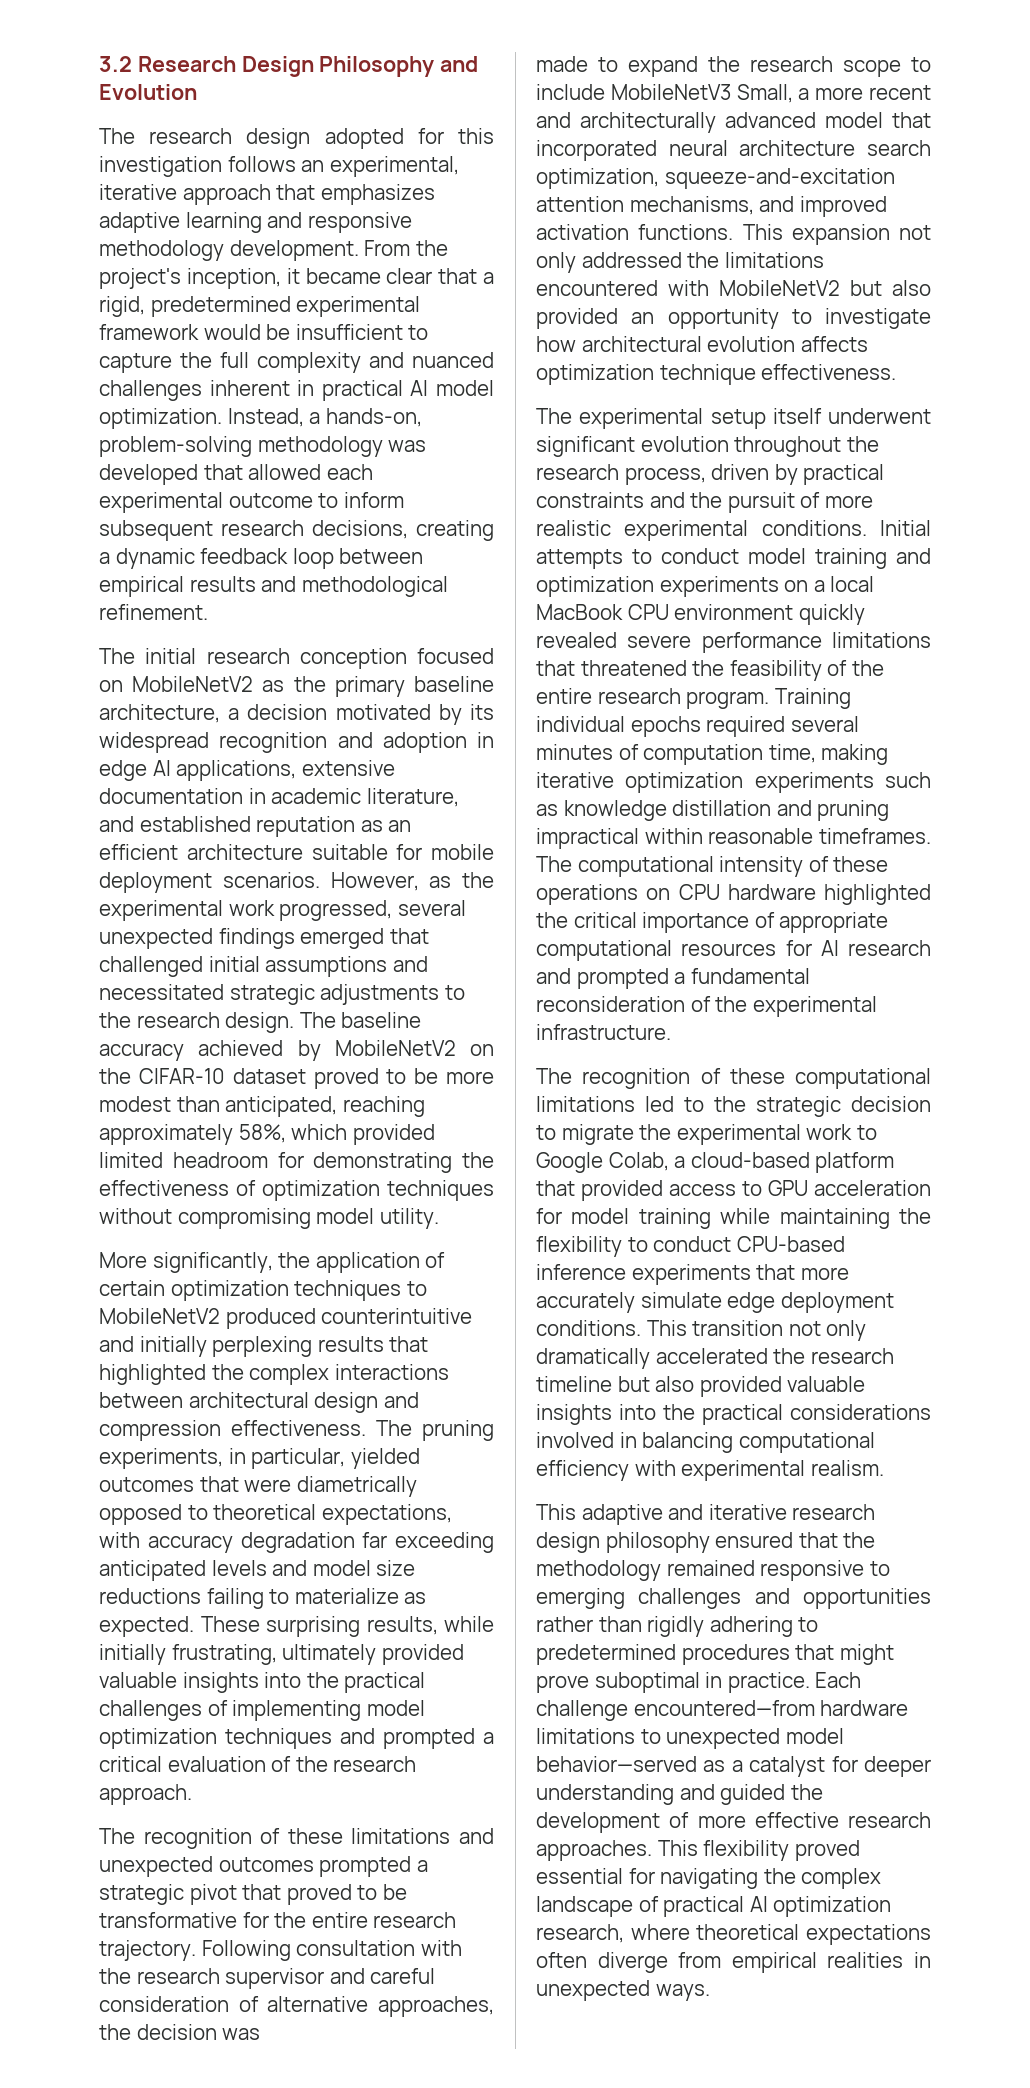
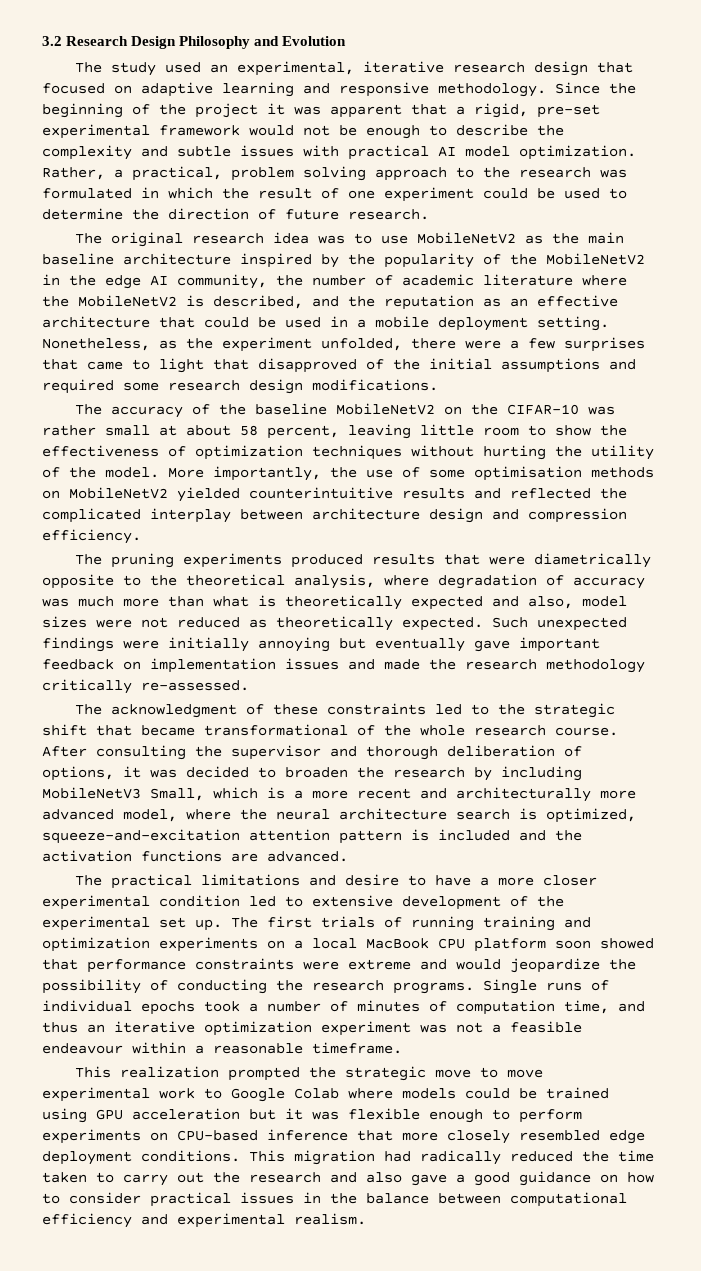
[149,128,494,149] [99,156,459,177] [99,184,435,205] [99,212,412,233] [99,240,448,261] [99,268,433,289] research design adopted for this investigation follows an experimental, iterative approach that emphasizes adaptive learning and responsive methodology development. From the project's inception, it became clear -> [110,61,633,76] [42,82,636,97] [42,103,402,118] study used an experimental, iterative research design that focused on adaptive learning and responsive methodology. Since the beginning of the project it was apparent
[150,296,291,317] predetermined -> [537,104,600,118] pre-set
[266,324,429,340] [99,352,494,373] [99,380,494,401] [99,408,422,429] [99,436,427,457] [99,464,373,485] [99,492,404,513] [99,520,494,541] [99,548,424,569] [99,576,448,597] [99,604,208,620] [99,648,494,669] [99,676,494,697] [99,704,494,725] [99,732,494,753] [99,760,395,781] [99,788,459,807] [99,816,412,837] [99,844,494,860] [99,872,494,893] [99,900,466,921] [99,928,429,949] [99,956,428,977] [99,984,465,1005] [99,1012,422,1033] [99,1040,494,1061] [99,1068,494,1089] [99,1096,425,1117] [99,1124,435,1145] [99,1152,453,1173] be insufficient to capture the full complexity and nuanced challenges inherent in practical AI model optimization. Instead, a hands-on, problem-solving methodology was developed that allowed each experimental outcome to inform subsequent research decisions, creating a dynamic feedback loop between empirical results and methodological refinement. // The initial research conception focused on MobileNetV2 as the primary baseline architecture, a decision motivated by its widespread recognition and adoption in edge AI applications, extensive documentation in academic literature, and established reputation as an efficient architecture suitable for mobile deployment scenarios. However, as the experimental work progressed, several unexpected findings emerged that challenged initial assumptions and necessitated strategic adjustments to the research design. The baseline accuracy achieved by MobileNetV2 on the CIFAR-10 dataset proved to be more modest than anticipated, reaching approximately 58%, which provided limited headroom for demonstrating -> [303,124,564,139] [42,145,636,160] [42,166,627,181] [42,187,627,202] [42,208,429,220] [74,232,624,247] [42,253,645,268] [42,274,627,289] [42,295,618,310] [42,316,609,331] [42,337,645,352] [42,358,636,373] [42,379,438,394] [74,403,615,418] [42,424,591,439] not be enough to describe the complexity and subtle issues with practical AI model optimization. Rather, a practical, problem solving approach to the research was formulated in which the result of one experiment could be used to determine the direction of future research. // The original research idea was to use MobileNetV2 as the main baseline architecture inspired by the popularity of the MobileNetV2 in the edge AI community, the number of academic literature where the MobileNetV2 is described, and the reputation as an effective architecture that could be used in a mobile deployment setting. Nonetheless, as the experiment unfolded, there were a few surprises that came to light that disapproved of the initial assumptions and required some research design modifications. // The accuracy of the baseline MobileNetV2 on the CIFAR-10 was rather small at about 58 percent, leaving little room to show
[177,1208,439,1229] [99,1252,446,1273] [99,1280,427,1301] [99,1308,473,1329] [99,1336,429,1357] [99,1364,449,1385] [99,1392,309,1408] compromising model utility. // More significantly, the application of certain optimization techniques to MobileNetV2 produced counterintuitive and initially perplexing results that highlighted the complex interactions between architectural -> [483,445,654,460] [42,466,654,481] [42,487,627,502] [42,508,420,523] hurting the utility of the model. More importantly, the use of some optimisation methods on MobileNetV2 yielded counterintuitive results and reflected the complicated interplay between architecture
[231,1420,366,1436] effectiveness. -> [42,529,141,544] efficiency. //
[99,1448,420,1469] [99,1476,417,1497] [99,1504,452,1525] [99,1532,494,1553] [99,1560,416,1581] [99,1588,427,1609] [99,1616,494,1637] [99,1644,464,1665] [99,1672,426,1693] [99,1700,425,1721] [99,1728,494,1749] [99,1756,417,1772] [99,1784,192,1805] [99,1828,494,1849] [99,1856,428,1877] [99,1884,407,1905] [99,1912,457,1928] [99,1940,462,1961] [99,1968,436,1989] [99,1996,494,2017] [99,2024,261,2040] [536,56,931,77] [536,84,793,103] experiments, in particular, yielded outcomes that were diametrically opposed to theoretical expectations, with accuracy degradation far exceeding anticipated levels and model size reductions failing to materialize as expected. These surprising results, while initially frustrating, ultimately provided valuable insights into the practical challenges of implementing model optimization techniques and prompted a critical evaluation of the research approach. // The recognition of these limitations and unexpected outcomes prompted a strategic pivot that proved to be transformative for the entire research trajectory. Following consultation with the research supervisor and careful consideration of alternative approaches, the decision was // made to expand the research scope to include MobileNetV3 Small, -> [182,553,651,568] [42,574,645,589] [42,595,627,610] [42,616,627,631] [42,637,600,652] [42,658,645,673] [42,679,249,694] [74,703,615,718] [42,724,618,736] [42,745,582,760] [42,766,582,781] [42,787,285,801] experiments produced results that were diametrically opposite to the theoretical analysis, where degradation of accuracy was much more than what is theoretically expected and also, model sizes were not reduced as theoretically expected. Such unexpected findings were initially annoying but eventually gave important feedback on implementation issues and made the research methodology critically re-assessed. // The acknowledgment of these constraints led to the strategic shift that became transformational of the whole research course. After consulting the supervisor and thorough deliberation of options, it was decided to broaden the research by including MobileNetV3 Small, which is
[725,112,931,128] [536,140,931,161] [536,168,895,189] [536,196,887,217] [536,224,931,245] [536,252,824,273] [536,280,931,296] [536,308,931,329] [536,336,868,352] [536,364,897,385] [536,408,931,429] [536,436,879,457] [536,464,885,485] [536,492,873,513] [536,520,931,541] [536,548,806,569] advanced model that incorporated neural architecture search optimization, squeeze-and-excitation attention mechanisms, and improved activation functions. This expansion not only addressed the limitations encountered with MobileNetV2 but also provided an opportunity to investigate how architectural evolution affects optimization technique effectiveness. // The experimental setup itself underwent significant evolution throughout the research process, driven by practical constraints and the pursuit of more realistic experimental conditions. Initial attempts to conduct model -> [600,790,636,799] [42,808,636,823] [42,829,582,844] [42,850,348,862] [74,874,597,889] [42,895,564,910] [42,916,474,931] more advanced model, where the neural architecture search is optimized, squeeze-and-excitation attention pattern is included and the activation functions are advanced. // The practical limitations and desire to have a more closer experimental condition led to extensive development of the experimental set up. The first trials of running
[674,604,865,625] [536,632,931,653] [536,660,884,681] [536,688,851,709] [536,716,859,737] [536,744,889,765] [536,772,931,793] [536,800,890,821] [536,828,931,849] [536,856,889,877] [536,884,931,905] [536,912,889,933] [536,940,931,961] [536,968,810,989] [536,996,877,1017] [536,1024,671,1040] [536,1068,931,1089] [536,1096,931,1117] [536,1124,877,1145] [536,1152,895,1173] [536,1180,931,1201] [536,1208,931,1229] [536,1236,732,1257] environment quickly revealed severe performance limitations that threatened the feasibility of the entire research program. Training individual epochs required several minutes of computation time, making iterative optimization experiments such as knowledge distillation and pruning impractical within reasonable timeframes. The computational intensity of these operations on CPU hardware highlighted the critical importance of appropriate computational resources for AI research and prompted a fundamental reconsideration of the experimental infrastructure. // The recognition of these computational limitations led to the strategic decision to migrate the experimental work to Google Colab, a cloud-based platform that provided access to GPU acceleration for model training while maintaining the flexibility to conduct -> [474,938,654,952] [42,958,636,973] [42,979,609,994] [42,1000,645,1015] [42,1021,582,1036] [42,1042,402,1054] [74,1066,543,1081] [42,1087,609,1102] [42,1108,582,1123] [42,1129,168,1144] platform soon showed that performance constraints were extreme and would jeopardize the possibility of conducting the research programs. Single runs of individual epochs took a number of minutes of computation time, and thus an iterative optimization experiment was not a feasible endeavour within a reasonable timeframe. // This realization prompted the strategic move to move experimental work to Google Colab where models could be trained using GPU acceleration but it was flexible enough to perform experiments on
[631,1264,751,1285] experiments -> (348, 1135) none
[536,1292,722,1313] accurately simulate -> [447,1130,600,1144] closely resembled
[692,1320,867,1341] [536,1348,894,1369] [536,1376,866,1397] [536,1404,931,1425] [536,1432,734,1453] transition not only dramatically accelerated the research timeline but also provided valuable insights into the practical considerations involved in balancing -> [294,1150,654,1165] [42,1171,654,1186] [42,1192,501,1207] migration had radically reduced the time taken to carry out the research and also gave a good guidance on how to consider practical issues in the balance between
[634,1460,676,1476] with -> [141,1214,168,1225] and
[536,1504,876,1525] [536,1532,876,1553] [536,1560,890,1581] [536,1588,931,1609] [536,1616,819,1637] [536,1644,894,1665] [536,1672,862,1693] [536,1700,909,1721] [536,1728,844,1749] [536,1756,931,1777] [536,1784,823,1805] [536,1812,931,1833] [536,1840,860,1861] [536,1868,882,1889] [536,1896,892,1917] [536,1924,931,1945] [536,1952,931,1973] [536,1980,710,2001] // This adaptive and iterative research design philosophy ensured that the methodology remained responsive to emerging challenges and opportunities rather than rigidly adhering to predetermined procedures that might prove suboptimal in practice. Each challenge encountered—from hardware limitations to unexpected model behavior—served as a catalyst for deeper understanding and guided the development of more effective research approaches. This flexibility proved essential for navigating the complex landscape of practical AI optimization research, where theoretical expectations often diverge from empirical realities in unexpected ways. -> (366, 1219) none

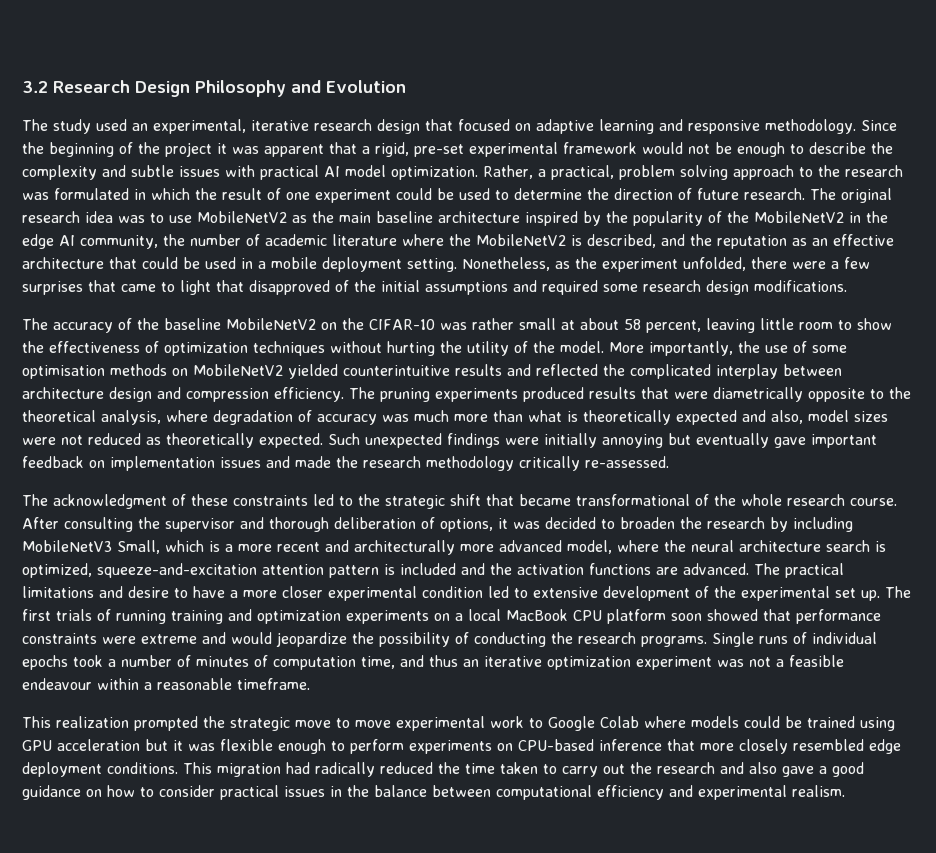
(429, 214) // -> (805, 194) none
(141, 536) // -> (344, 394) none
(348, 856) // -> (749, 569) none

